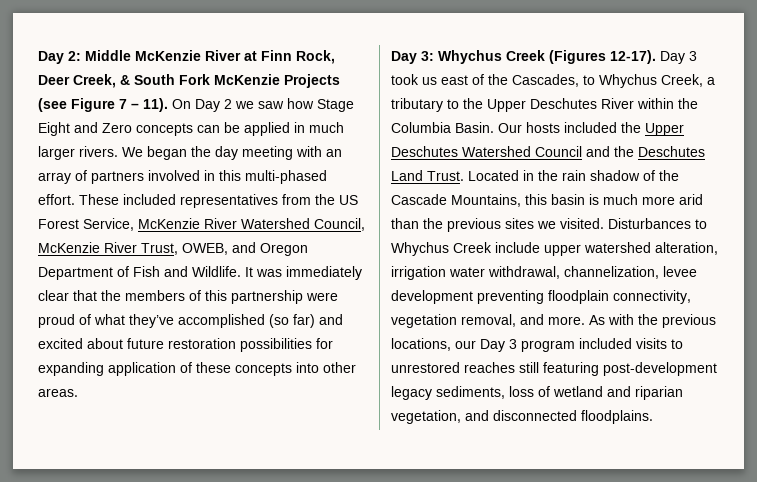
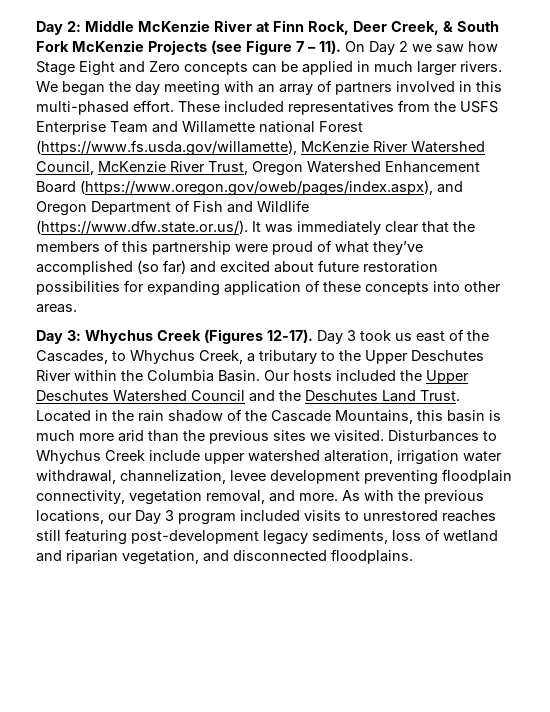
[339,195,358,205] [38,218,134,231] US Forest Service, -> [460,101,498,113] [36,121,363,135] [36,140,297,156] USFS Enterprise Team and Willamette national Forest (https://www.fs.usda.gov/willamette),
[182,243,228,255] OWEB, -> [252,161,480,176] [36,180,433,196] Oregon Watershed Enhancement Board (https://www.oregon.gov/oweb/pages/index.aspx),
[192,266,241,277] Wildlife. -> [257,200,309,212] [36,220,248,235] Wildlife (https://www.dfw.state.or.us/).

